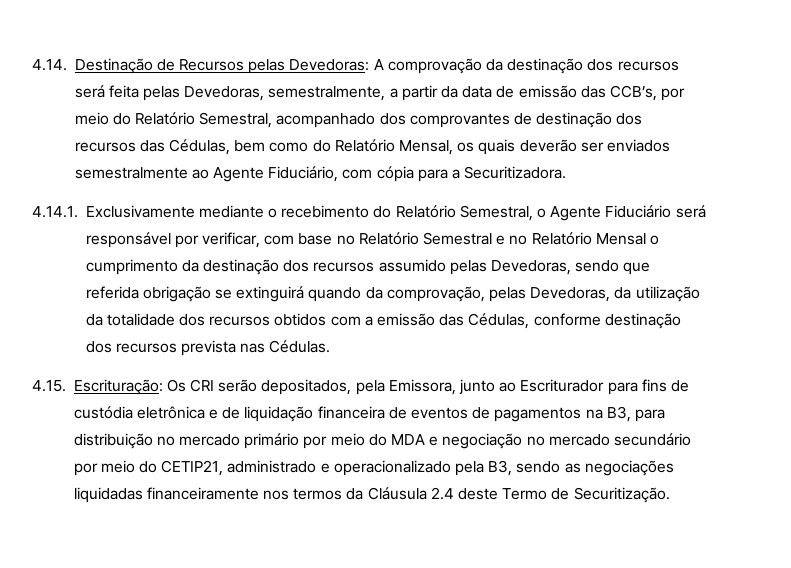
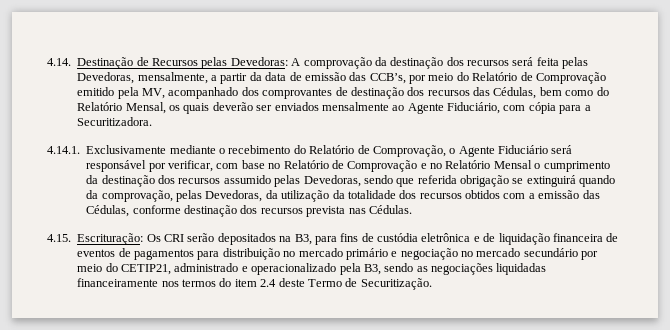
[268,86,386,101] semestralmente, -> [137,72,208,84] mensalmente,
[199,112,273,128] Semestral, -> [520,72,606,84] [77,87,165,99] de Comprovação emitido pela MV,
[74,167,188,179] semestralmente -> [321,102,389,111] mensalmente
[459,205,533,221] Semestral, -> [357,145,446,157] de Comprovação,
[423,232,493,245] Semestral -> [331,160,418,172] de Comprovação
[261,379,605,395] depositados, pela Emissora, junto ao Escriturador -> [217,233,312,245] depositados na B3,
[585,406,631,422] na B3, -> (194, 254) none
[303,433,426,449] por meio do MDA -> (388, 254) none
[346,487,427,500] da Cláusula -> [219,278,257,287] do item

